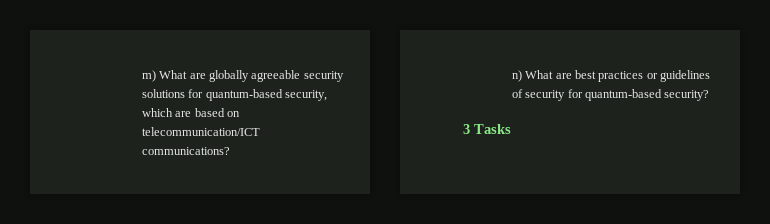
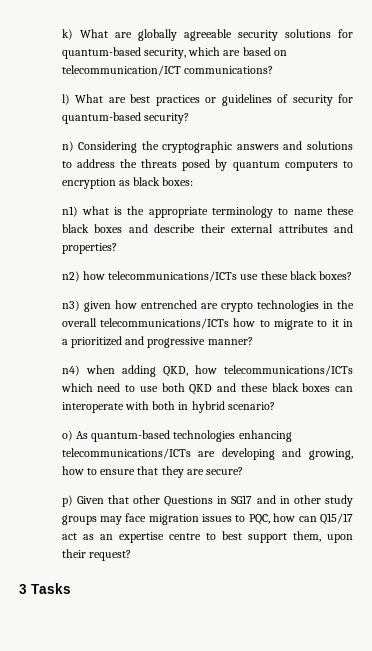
[141,70,156,82] m) -> [61,29,73,40] k)
[511,70,522,82] n) -> [61,94,70,105] l)
(710, 95) none -> [61,141,354,153] [61,159,353,171] [61,177,194,189] [61,206,355,218] [61,224,354,233] [61,243,117,254] [61,271,353,282] [61,300,354,312] [61,318,354,330] [61,336,253,348] [61,365,353,377] [60,383,353,395] [61,401,275,413] [61,430,292,442] [61,448,353,460] [61,466,244,478] [61,495,353,507] [61,513,353,525] [61,531,353,543] [61,549,131,561] // n) Considering the cryptographic answers and solutions to address the threats posed by quantum computers to encryption as black boxes: // n1) what is the appropriate terminology to name these black boxes and describe their external attributes and properties? // n2) how telecommunications/ICTs use these black boxes? // n3) given how entrenched are crypto technologies in the overall telecommunications/ICTs how to migrate to it in a prioritized and progressive manner? // n4) when adding QKD, how telecommunications/ICTs which need to use both QKD and these black boxes can interoperate with both in hybrid scenario? // o) As quantum-based technologies enhancing telecommunications/ICTs are developing and growing, how to ensure that they are secure? // p) Given that other Questions in SG17 and in other study groups may face migration issues to PQC, how can Q15/17 act as an expertise centre to best support them, upon their request?

